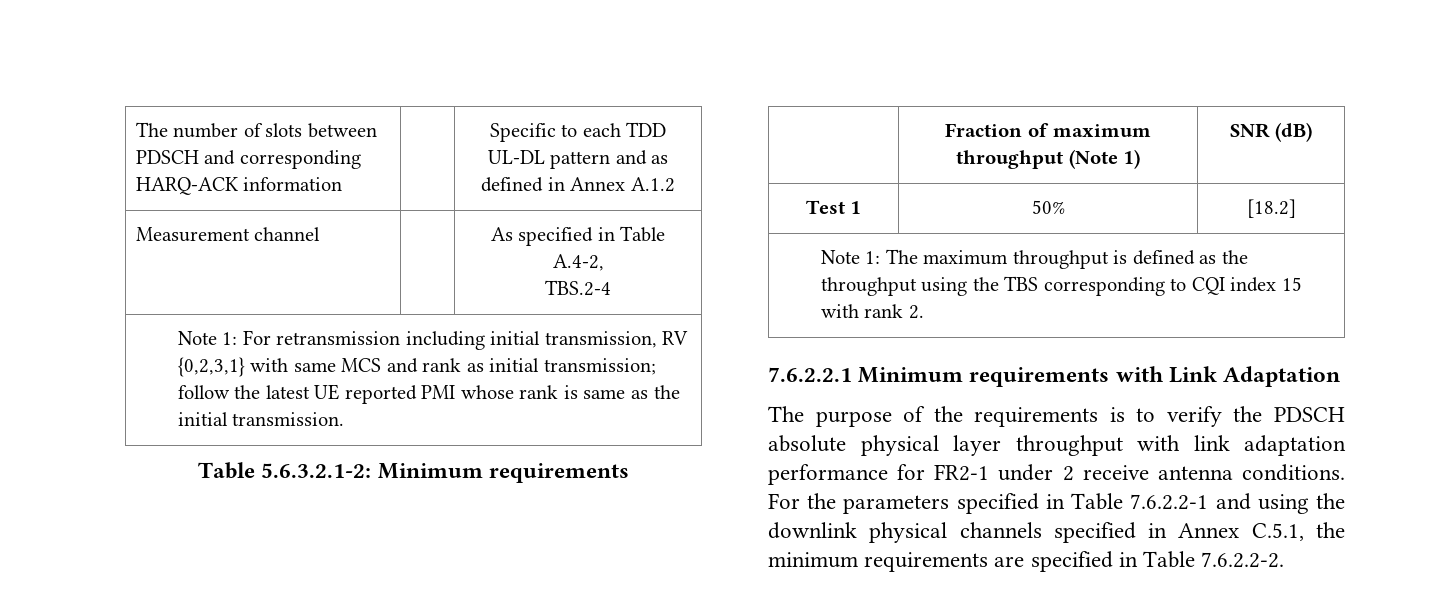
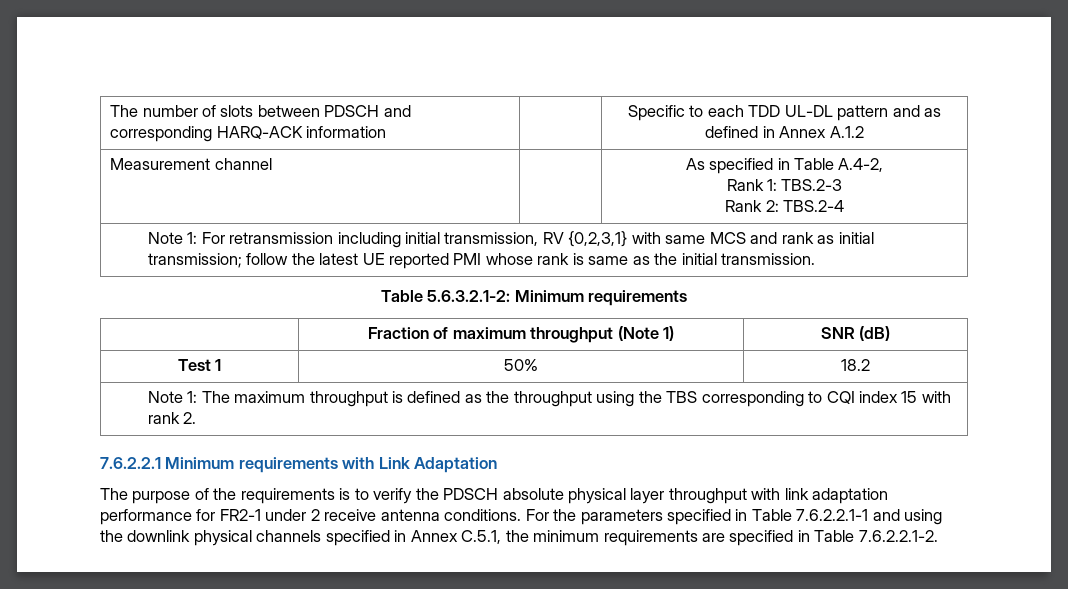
(604, 262) none -> [726,179,843,191] [725,200,779,212] Rank 1: TBS.2-3 // Rank 2:
[1246,199,1296,218] [18.2] -> [841,359,870,371] 18.2
[1130,494,1209,510] 7.6.2.2-1 -> [796,509,869,521] 7.6.2.2.1-1
[1201,552,1285,568] 7.6.2.2-2. -> [858,530,938,542] 7.6.2.2.1-2.

